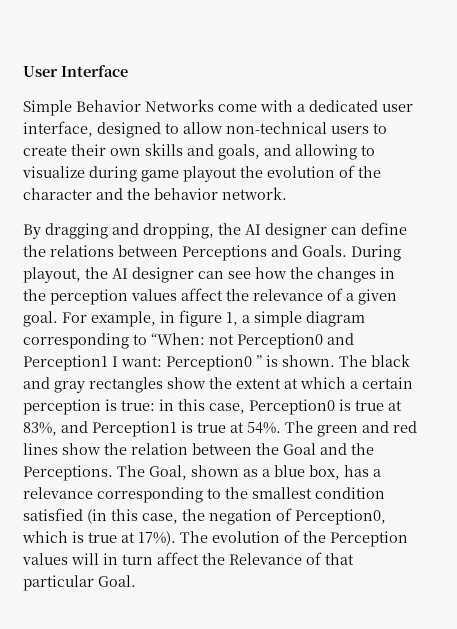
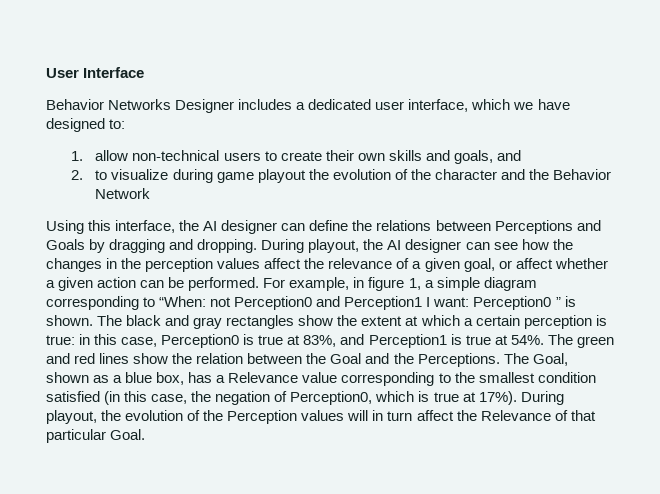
[23,100,72,116] Simple -> (145, 72) none
[218,100,293,112] come with -> [175,99,293,113] Designer includes
[97,122,179,138] designed to -> [471,99,570,110] [46,118,126,132] [70,151,83,161] which we have designed to: // 1.
[295,144,357,160] allowing -> [70,170,83,180] // 2.
[154,187,287,200] [23,223,214,239] behavior network. // By dragging and dropping, -> [553,169,612,180] [95,188,151,199] [46,220,176,234] Behavior Network // Using this interface,
[302,245,347,257] Goals. -> [46,239,258,253] Goals by dragging and dropping.
[23,311,58,327] goal. -> [463,258,608,272] [46,277,260,291] goal, or affect whether a given action can be performed.
[23,487,93,499] relevance -> [228,372,338,383] Relevance value
[180,531,208,543] The -> [520,391,564,405] [46,410,122,424] During playout, the

